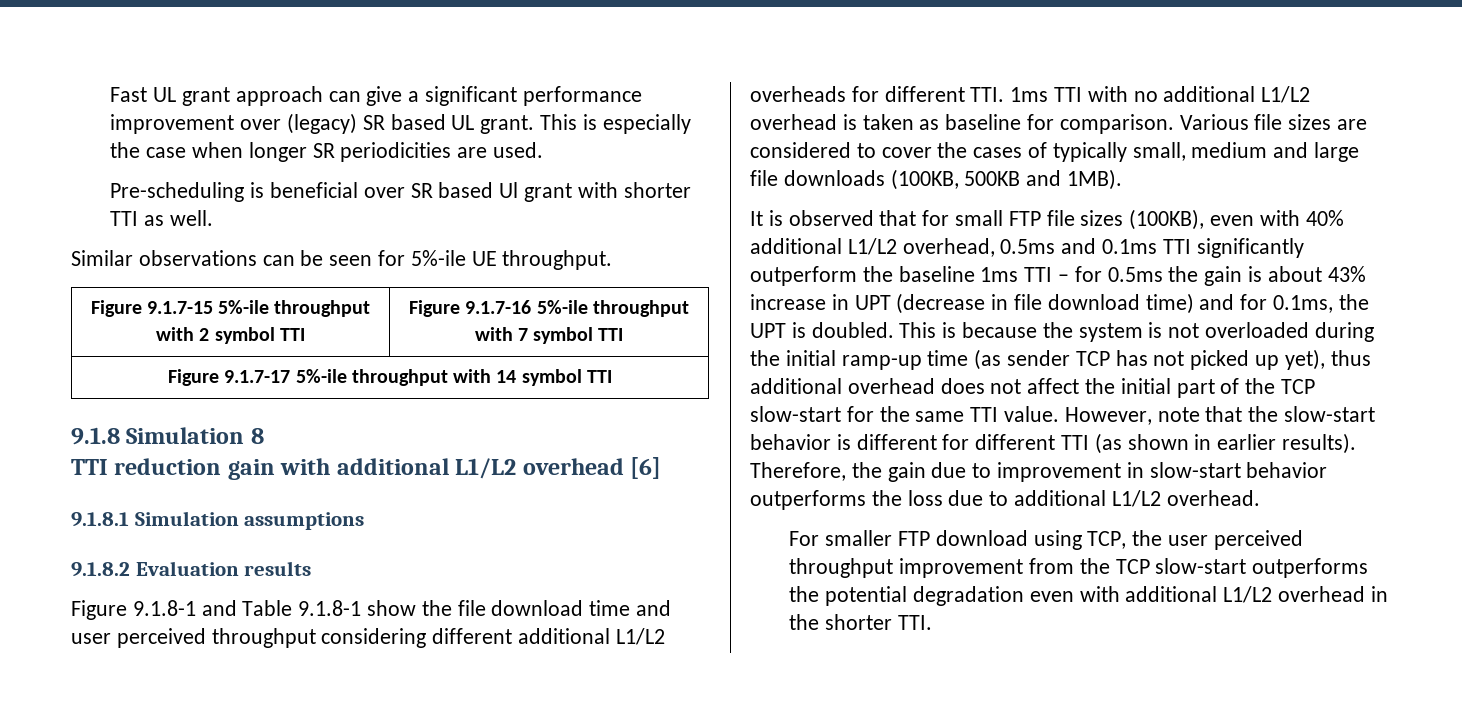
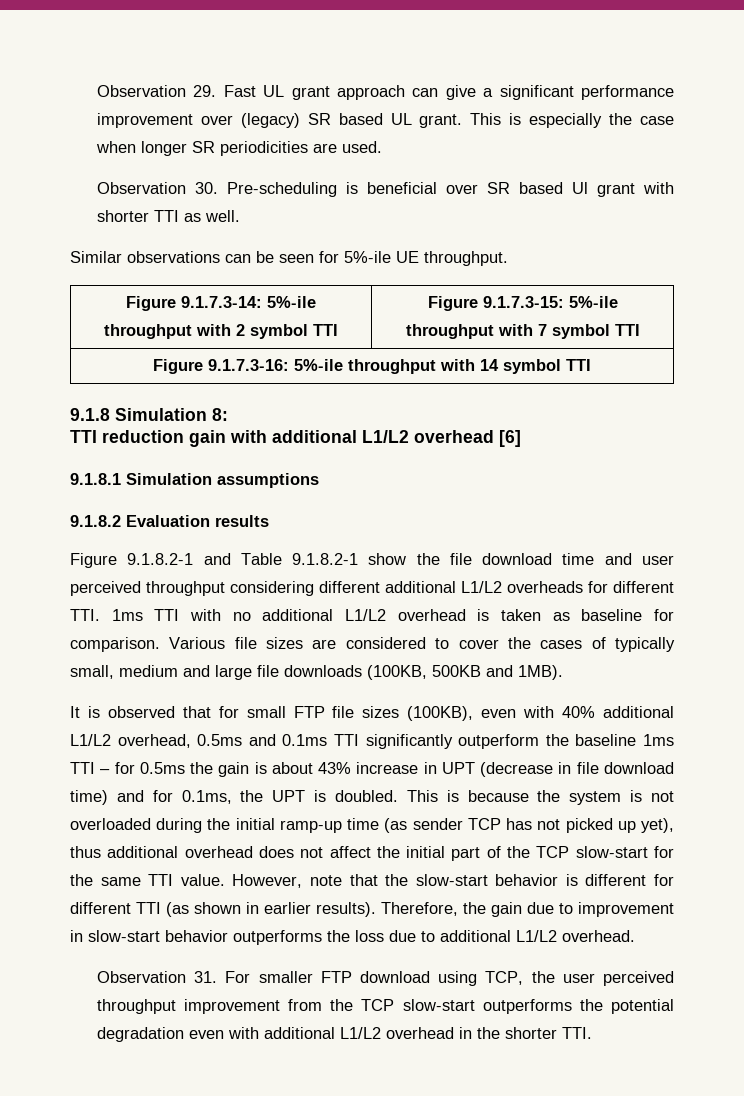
(110, 94) none -> [96,85,217,97] Observation 29.
(544, 150) none -> [96,182,218,194] Observation 30.
[146,301,213,314] 9.1.7-15 -> [181,296,262,308] 9.1.7.3-14:
[465,300,532,314] 9.1.7-16 -> [482,296,564,308] 9.1.7.3-15:
[224,370,291,383] 9.1.7-17 -> [208,359,289,371] 9.1.7.3-16:
[250,428,264,444] 8 -> [212,408,228,421] 8:
[132,600,196,616] 9.1.8-1 -> [127,553,194,565] 9.1.8.2-1
[298,600,362,616] 9.1.8-1 -> [292,553,359,565] 9.1.8.2-1
(1260, 498) none -> [96,971,218,983] Observation 31.

